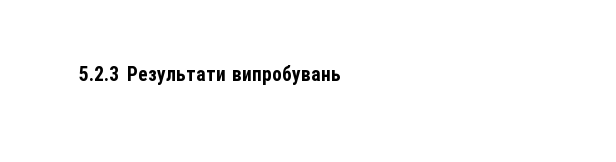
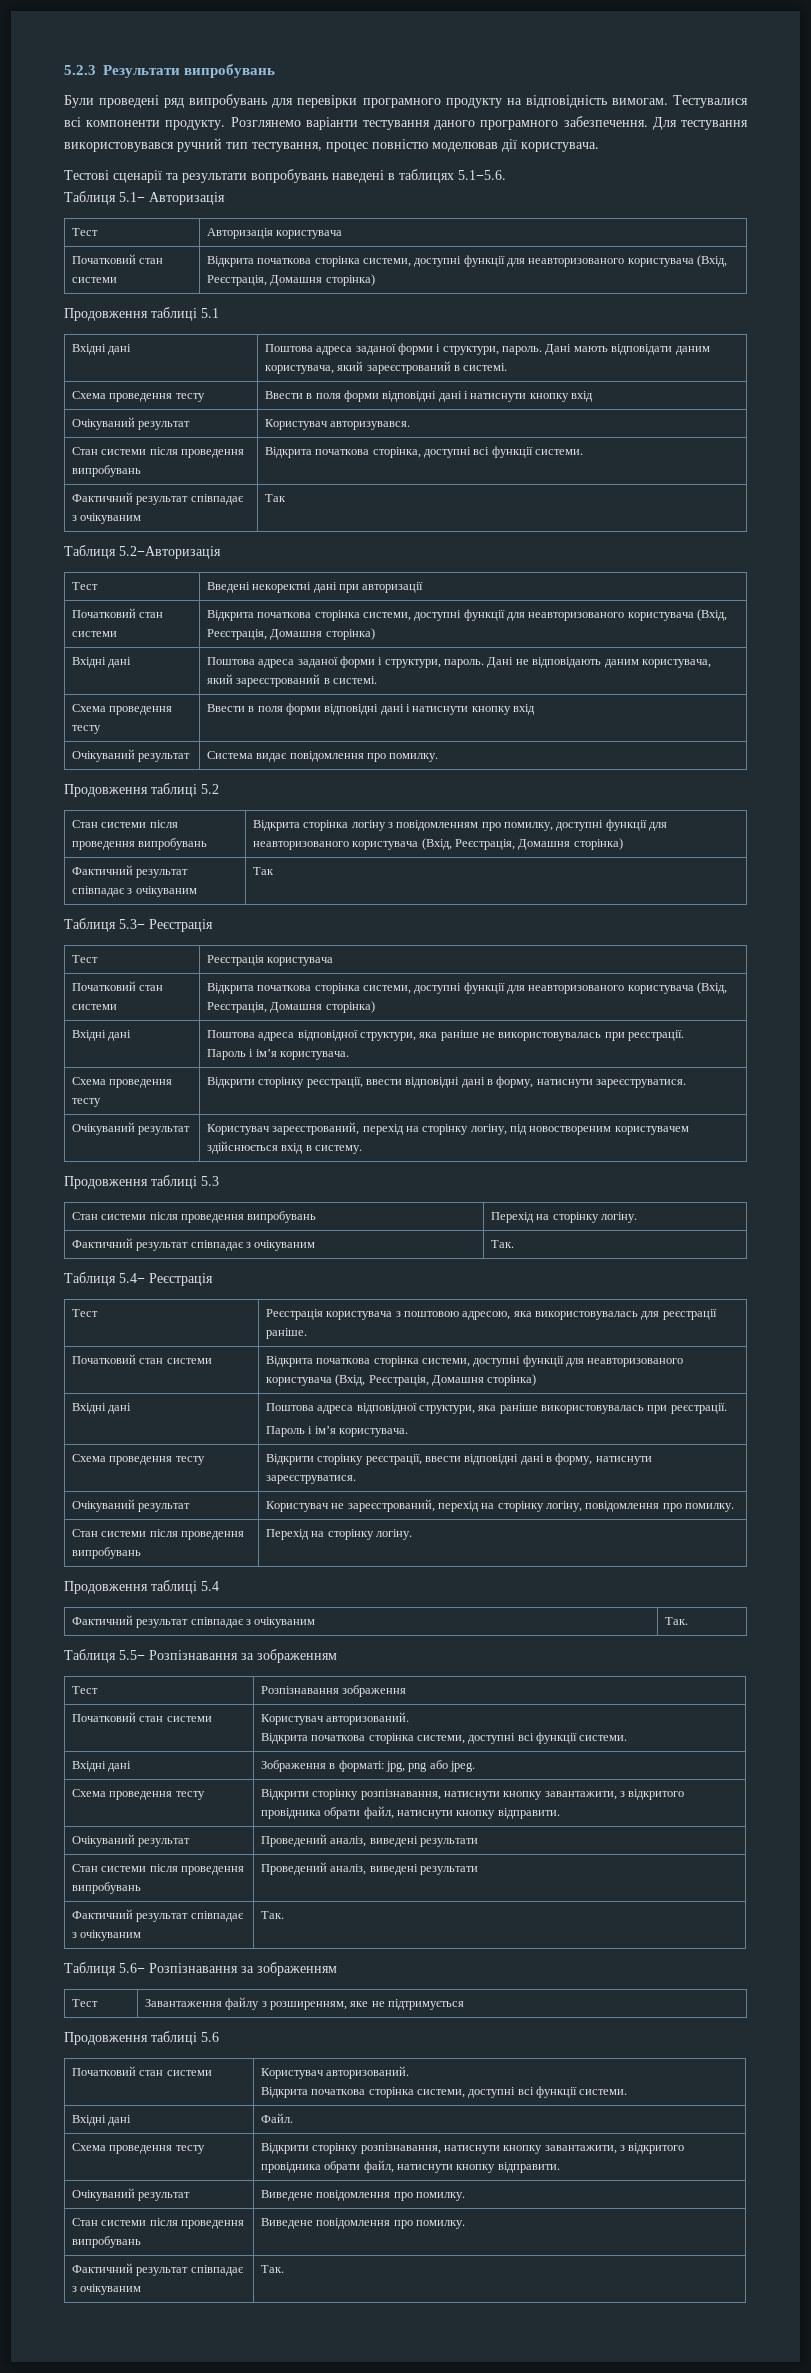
(341, 75) none -> [64,94,748,108] [64,116,748,130] [64,138,599,152] [64,169,506,183] [64,191,225,205] [71,228,98,236] [206,228,343,239] [71,254,164,264] [71,277,117,283] [206,255,728,267] [206,274,375,286] [64,307,219,321] [71,344,132,355] [264,343,710,355] [264,361,508,374] [71,391,205,402] [264,390,594,402] [71,417,191,430] [264,419,411,430] [71,447,244,458] [71,465,141,477] [264,446,584,458] [71,492,244,505] [71,513,142,524] [264,494,286,502] [64,545,221,559] [71,582,98,590] [206,582,424,593] [71,608,164,618] [71,631,117,637] [206,609,728,621] [206,628,375,640] [71,657,132,668] [206,656,711,668] [206,674,377,687] [71,704,173,715] [71,725,101,734] [206,703,536,715] [71,749,191,762] [206,751,439,762] [64,783,219,797] [71,820,178,828] [71,838,208,850] [252,819,668,831] [252,838,623,850] [71,865,189,878] [71,886,197,897] [252,867,274,875] [64,918,213,932] [71,955,98,963] [206,955,334,966] [71,981,164,991] [71,1004,117,1010] [206,982,728,994] [206,1001,375,1013] [71,1030,132,1041] [206,1030,685,1041] [206,1049,349,1060] [71,1077,173,1088] [71,1098,101,1107] [206,1076,687,1088] [71,1122,191,1135] [206,1122,689,1135] [206,1141,362,1154] [64,1175,219,1189] [71,1211,317,1223] [490,1212,637,1223] [71,1238,316,1251] [490,1240,514,1248] [64,1272,213,1286] [71,1309,98,1317] [265,1309,717,1320] [265,1328,307,1339] [71,1354,212,1364] [265,1355,684,1367] [265,1374,537,1386] [71,1403,132,1414] [265,1403,727,1414] [265,1426,408,1437] [71,1454,205,1465] [265,1453,652,1465] [265,1475,356,1484] [71,1499,191,1512] [265,1499,735,1512] [71,1529,244,1540] [71,1547,141,1559] [265,1529,412,1540] [64,1580,219,1594] [71,1615,316,1628] [664,1617,688,1625] [64,1649,337,1663] [71,1686,98,1694] [260,1685,407,1697] [71,1712,212,1722] [260,1712,410,1725] [260,1732,628,1744] [71,1761,132,1772] [260,1760,476,1772] [71,1789,205,1800] [260,1789,685,1800] [260,1806,560,1819] [71,1834,191,1847] [260,1834,478,1847] [71,1864,244,1875] [71,1882,141,1894] [260,1862,478,1875] [71,1909,244,1922] [71,1930,142,1941] [260,1911,284,1919] [64,1962,337,1976] [71,1999,98,2007] [144,1997,465,2010] [64,2031,219,2045] [71,2066,212,2076] [260,2066,410,2079] [260,2086,628,2098] [71,2115,132,2126] [260,2113,293,2123] [71,2143,205,2154] [260,2143,685,2154] [260,2160,560,2173] [71,2188,191,2201] [260,2190,465,2201] [71,2218,244,2229] [71,2236,141,2248] [260,2218,465,2229] [71,2263,244,2276] [71,2284,142,2295] [260,2265,284,2273] // Були проведені ряд випробувань для перевірки програмного продукту на відповідність вимогам. Тестувалися всі компоненти продукту. Розглянемо варіанти тестування даного програмного забезпечення. Для тестування використовувався ручний тип тестування, процес повністю моделював дії користувача. // Тестові сценарії та результати вопробувань наведені в таблицях 5.1−5.6. // Таблиця 5.1− Авторизація // Тест | Авторизація користувача // Початковий стан системи | Відкрита початкова сторінка системи, доступні функції для неавторизованого користувача (Вхід, Реєстрація, Домашня сторінка) // Продовження таблиці 5.1 // Вхідні дані | Поштова адреса заданої форми і структури, пароль. Дані мають відповідати даним користувача, який зареєстрований в системі. // Схема проведення тесту | Ввести в поля форми відповідні дані і натиснути кнопку вхід // Очікуваний результат | Користувач авторизувався. // Стан системи після проведення випробувань | Відкрита початкова сторінка, доступні всі функції системи. // Фактичний результат співпадає з очікуваним | Так // Таблиця 5.2−Авторизація // Тест | Введені некоректні дані при авторизації // Початковий стан системи | Відкрита початкова сторінка системи, доступні функції для неавторизованого користувача (Вхід, Реєстрація, Домашня сторінка) // Вхідні дані | Поштова адреса заданої форми і структури, пароль. Дані не відповідають даним користувача, який зареєстрований в системі. // Схема проведення тесту | Ввести в поля форми відповідні дані і натиснути кнопку вхід // Очікуваний результат | Система видає повідомлення про помилку. // Продовження таблиці 5.2 // Стан системи після проведення випробувань | Відкрита сторінка логіну з повідомленням про помилку, доступні функції для неавторизованого користувача (Вхід, Реєстрація, Домашня сторінка) // Фактичний результат співпадає з очікуваним | Так // Таблиця 5.3− Реєстрація // Тест | Реєстрація користувача // Початковий стан системи | Відкрита початкова сторінка системи, доступні функції для неавторизованого користувача (Вхід, Реєстрація, Домашня сторінка) // Вхідні дані | Поштова адреса відповідної структури, яка раніше не використовувалась при реєстрації. // Пароль і ім’я користувача. // Схема проведення тесту | Відкрити сторінку реєстрації, ввести відповідні дані в форму, натиснути зареєструватися. // Очікуваний результат | Користувач зареєстрований, перехід на сторінку логіну, під новоствореним користувачем здійснюється вхід в систему. // Продовження таблиці 5.3 // Стан системи після проведення випробувань | Перехід на сторінку логіну. // Фактичний результат співпадає з очікуваним | Так. // Таблиця 5.4− Реєстрація // Тест | Реєстрація користувача з поштовою адресою, яка використовувалась для реєстрації раніше. // Початковий стан системи | Відкрита початкова сторінка системи, доступні функції для неавторизованого користувача (Вхід, Реєстрація, Домашня сторінка) // Вхідні дані | Поштова адреса відповідної структури, яка раніше використовувалась при реєстрації. // Пароль і ім’я користувача. // Схема проведення тесту | Відкрити сторінку реєстрації, ввести відповідні дані в форму, натиснути зареєструватися. // Очікуваний результат | Користувач не зареєстрований, перехід на сторінку логіну, повідомлення про помилку. // Стан системи після проведення випробувань | Перехід на сторінку логіну. // Продовження таблиці 5.4 // Фактичний результат співпадає з очікуваним | Так. // Таблиця 5.5− Розпізнавання за зображенням // Тест | Розпізнавання зображення // Початковий стан системи | Користувач авторизований. // Відкрита початкова сторінка системи, доступні всі функції системи. // Вхідні дані | Зображення в форматі: jpg, png або jpeg. // Схема проведення тесту | Відкрити сторінку розпізнавання, натиснути кнопку завантажити, з відкритого провідника обрати файл, натиснути кнопку відправити. // Очікуваний результат | Проведений аналіз, виведені результати // Стан системи після проведення випробувань | Проведений аналіз, виведені результати // Фактичний результат співпадає з очікуваним | Так. // Таблиця 5.6− Розпізнавання за зображенням // Тест | Завантаження файлу з розширенням, яке не підтримується // Продовження таблиці 5.6 // Початковий стан системи | Користувач авторизований. // Відкрита початкова сторінка системи, доступні всі функції системи. // Вхідні дані | Файл. // Схема проведення тесту | Відкрити сторінку розпізнавання, натиснути кнопку завантажити, з відкритого провідника обрати файл, натиснути кнопку відправити. // Очікуваний результат | Виведене повідомлення про помилку. // Стан системи після проведення випробувань | Виведене повідомлення про помилку. // Фактичний результат співпадає з очікуваним | Так.

